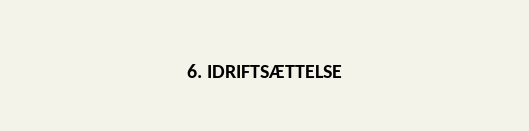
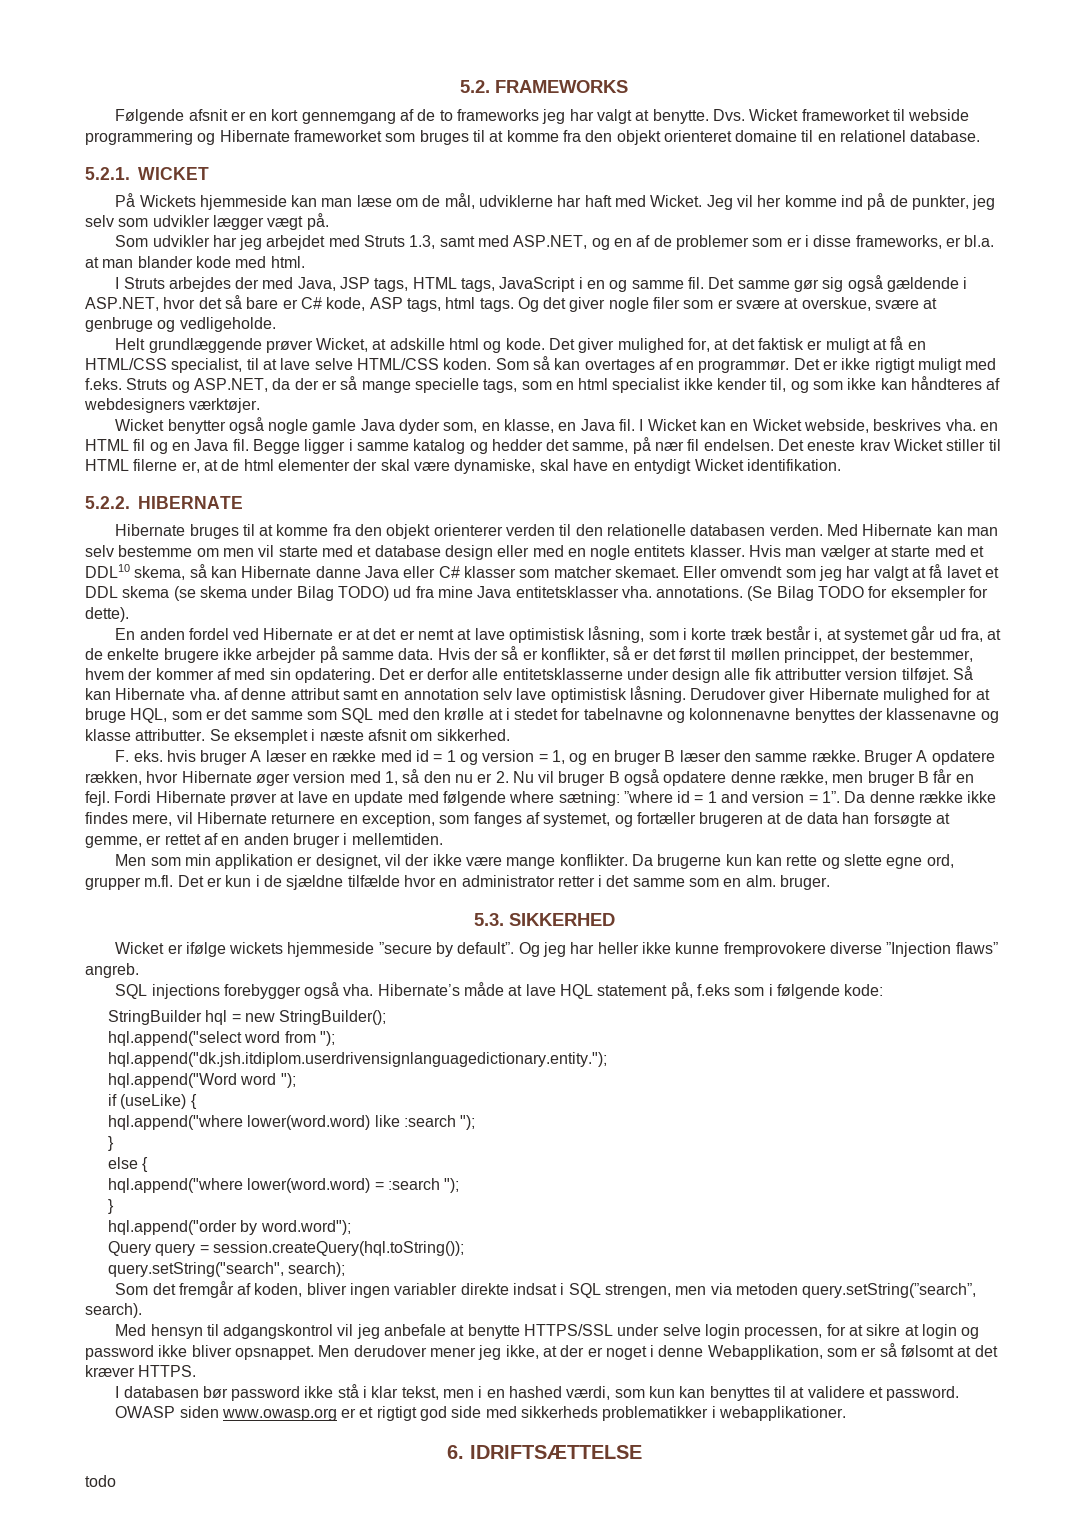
(186, 71) none -> [460,80,628,93] [115,109,970,124] [85,130,981,145] [85,167,209,180] [115,193,996,210] [85,213,329,230] [115,235,995,250] [85,256,305,268] [115,275,968,292] [85,295,938,312] [85,317,276,332] [115,336,926,353] [85,356,997,373] [85,376,1001,393] [84,398,261,413] [115,417,998,434] [85,437,1001,454] [85,459,842,474] [85,496,243,509] [115,524,998,539] [85,545,985,560] [85,564,1000,581] [85,586,989,601] [85,607,129,622] [115,626,1002,643] [85,646,973,663] [85,666,974,683] [85,686,990,703] [85,708,999,723] [85,729,510,744] [115,750,995,765] [85,769,974,786] [85,791,997,806] [85,812,951,827] [85,833,443,848] [115,854,954,869] [85,875,831,890] [473,913,615,926] [115,942,998,957] [85,963,139,978] [115,982,884,999] [107,1010,387,1025] [107,1031,335,1046] [107,1052,607,1067] [107,1073,296,1088] [107,1094,197,1109] [107,1115,476,1130] [107,1136,114,1151] [107,1157,149,1172] [107,1178,460,1193] [107,1199,114,1214] [107,1220,351,1235] [107,1241,464,1256] [107,1262,346,1277] [115,1281,977,1298] [85,1303,142,1318] [115,1324,980,1339] [85,1343,998,1360] [85,1365,197,1377] [115,1384,960,1401] [115,1406,847,1421] 5.2. FRAMEWORKS // Følgende afsnit er en kort gennemgang af de to frameworks jeg har valgt at benytte. Dvs. Wicket frameworket til webside programmering og Hibernate frameworket som bruges til at komme fra den objekt orienteret domaine til en relationel database. // 5.2.1. WICKET // På Wickets hjemmeside kan man læse om de mål, udviklerne har haft med Wicket. Jeg vil her komme ind på de punkter, jeg selv som udvikler lægger vægt på. // Som udvikler har jeg arbejdet med Struts 1.3, samt med ASP.NET, og en af de problemer som er i disse frameworks, er bl.a. at man blander kode med html. // I Struts arbejdes der med Java, JSP tags, HTML tags, JavaScript i en og samme fil. Det samme gør sig også gældende i ASP.NET, hvor det så bare er C# kode, ASP tags, html tags. Og det giver nogle filer som er svære at overskue, svære at genbruge og vedligeholde. // Helt grundlæggende prøver Wicket, at adskille html og kode. Det giver mulighed for, at det faktisk er muligt at få en HTML/CSS specialist, til at lave selve HTML/CSS koden. Som så kan overtages af en programmør. Det er ikke rigtigt muligt med f.eks. Struts og ASP.NET, da der er så mange specielle tags, som en html specialist ikke kender til, og som ikke kan håndteres af webdesigners værktøjer. // Wicket benytter også nogle gamle Java dyder som, en klasse, en Java fil. I Wicket kan en Wicket webside, beskrives vha. en HTML fil og en Java fil. Begge ligger i samme katalog og hedder det samme, på nær fil endelsen. Det eneste krav Wicket stiller til HTML filerne er, at de html elementer der skal være dynamiske, skal have en entydigt Wicket identifikation. // 5.2.2. HIBERNATE // Hibernate bruges til at komme fra den objekt orienterer verden til den relationelle databasen verden. Med Hibernate kan man selv bestemme om men vil starte med et database design eller med en nogle entitets klasser. Hvis man vælger at starte med et DDL10 skema, så kan Hibernate danne Java eller C# klasser som matcher skemaet. Eller omvendt som jeg har valgt at få lavet et DDL skema (se skema under Bilag TODO) ud fra mine Java entitetsklasser vha. annotations. (Se Bilag TODO for eksempler for dette). // En anden fordel ved Hibernate er at det er nemt at lave optimistisk låsning, som i korte træk består i, at systemet går ud fra, at de enkelte brugere ikke arbejder på samme data. Hvis der så er konflikter, så er det først til møllen princippet, der bestemmer, hvem der kommer af med sin opdatering. Det er derfor alle entitetsklasserne under design alle fik attributter version tilføjet. Så kan Hibernate vha. af denne attribut samt en annotation selv lave optimistisk låsning. Derudover giver Hibernate mulighed for at bruge HQL, som er det samme som SQL med den krølle at i stedet for tabelnavne og kolonnenavne benyttes der klassenavne og klasse attributter. Se eksemplet i næste afsnit om sikkerhed. // F. eks. hvis bruger A læser en række med id = 1 og version = 1, og en bruger B læser den samme række. Bruger A opdatere rækken, hvor Hibernate øger version med 1, så den nu er 2. Nu vil bruger B også opdatere denne række, men bruger B får en fejl. Fordi Hibernate prøver at lave en update med følgende where sætning: ”where id = 1 and version = 1”. Da denne række ikke findes mere, vil Hibernate returnere en exception, som fanges af systemet, og fortæller brugeren at de data han forsøgte at gemme, er rettet af en anden bruger i mellemtiden. // Men som min applikation er designet, vil der ikke være mange konflikter. Da brugerne kun kan rette og slette egne ord, grupper m.fl. Det er kun i de sjældne tilfælde hvor en administrator retter i det samme som en alm. bruger. // 5.3. SIKKERHED // Wicket er ifølge wickets hjemmeside ”secure by default”. Og jeg har heller ikke kunne fremprovokere diverse ”Injection flaws” angreb. // SQL injections forebygger også vha. Hibernate’s måde at lave HQL statement på, f.eks som i følgende kode: // StringBuilder hql = new StringBuilder(); // hql.append("select word from "); // hql.append("dk.jsh.itdiplom.userdrivensignlanguagedictionary.entity."); // hql.append("Word word "); // if (useLike) { // hql.append("where lower(word.word) like :search "); // } // else { // hql.append("where lower(word.word) = :search "); // } // hql.append("order by word.word"); // Query query = session.createQuery(hql.toString()); // query.setString("search", search); // Som det fremgår af koden, bliver ingen variabler direkte indsat i SQL strengen, men via metoden query.setString(”search”, search). // Med hensyn til adgangskontrol vil jeg anbefale at benytte HTTPS/SSL under selve login processen, for at sikre at login og password ikke bliver opsnappet. Men derudover mener jeg ikke, at der er noget i denne Webapplikation, som er så følsomt at det kræver HTTPS. // I databasen bør password ikke stå i klar tekst, men i en hashed værdi, som kun kan benyttes til at validere et password. // OWASP siden www.owasp.org er et rigtigt god side med sikkerheds problematikker i webapplikationer. //
(343, 71) none -> [85,1475,116,1487] // todo

